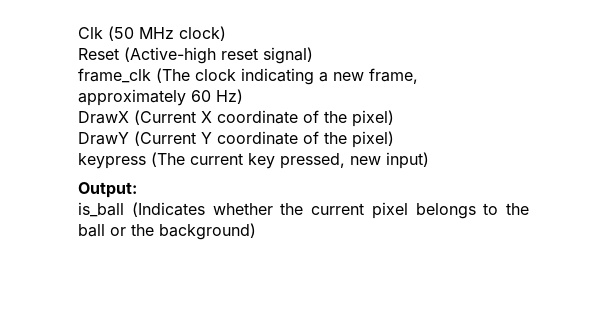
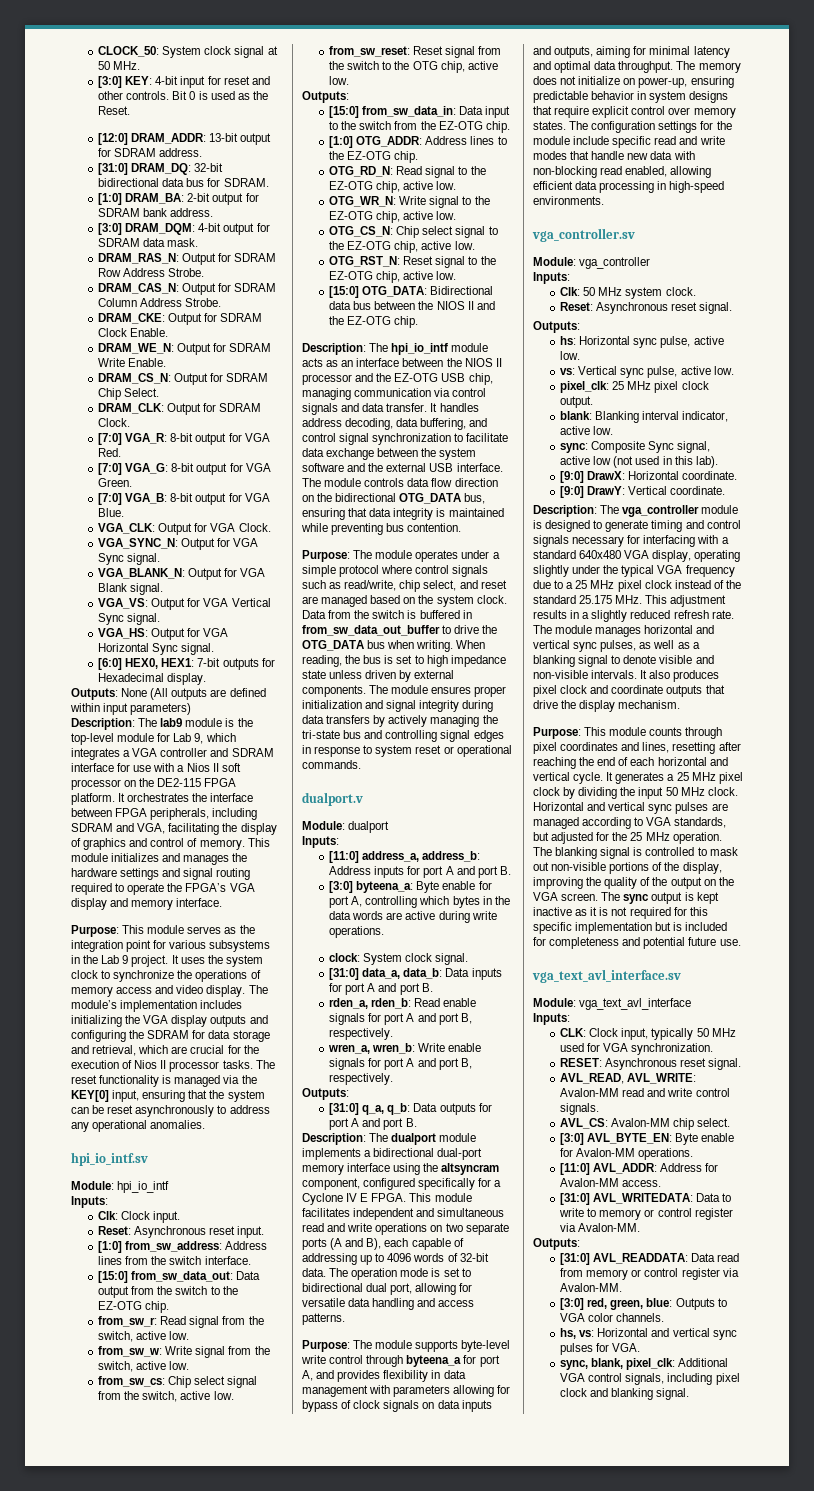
[78,26,226,41] [78,47,313,64] [78,68,418,85] [78,89,243,106] [78,110,394,127] [78,131,394,148] [78,152,429,169] [78,182,137,198] [78,202,529,219] [78,223,256,240] Clk (50 MHz clock) // Reset (Active-high reset signal) // frame_clk (The clock indicating a new frame, approximately 60 Hz) // DrawX (Current X coordinate of the pixel) // DrawY (Current Y coordinate of the pixel) // keypress (The current key pressed, new input) // Output: // is_ball (Indicates whether the current pixel belongs to the ball or the background) -> [98,46,278,58] [98,61,141,70] [98,76,270,88] [98,91,268,100] [98,106,131,115] [98,133,272,145] [98,148,203,157] [98,163,224,175] [98,178,269,187] [98,193,259,205] [98,208,214,217] [98,223,270,235] [98,238,199,247] [98,253,277,265] [98,268,205,277] [98,283,277,295] [98,298,222,307] [98,313,263,325] [98,328,169,337] [98,343,272,355] [98,358,167,367] [98,373,269,385] [98,388,160,400] [98,403,262,415] [98,418,131,427] [98,433,270,445] [98,448,122,457] [98,463,271,475] [98,478,133,487] [98,493,270,505] [98,508,125,517] [98,523,271,535] [98,538,259,550] [98,553,161,565] [98,568,266,580] [98,583,164,595] [98,598,271,610] [98,613,161,625] [98,628,229,640] [98,643,215,655] [98,658,275,670] [98,673,207,685] [71,688,266,700] [70,703,192,715] [71,718,253,730] [71,733,236,745] [71,748,274,760] [71,763,241,772] [71,778,237,790] [71,793,254,805] [71,808,258,820] [71,823,277,835] [71,838,270,850] [71,853,248,865] [71,868,251,880] [71,883,255,895] [71,898,223,910] [71,925,255,937] [71,940,271,952] [71,955,263,967] [71,970,261,982] [71,985,268,997] [71,1000,243,1012] [71,1015,268,1027] [71,1030,270,1042] [71,1045,259,1056] [71,1060,275,1072] [71,1075,257,1087] [71,1090,265,1102] [71,1105,270,1117] [71,1120,206,1132] [71,1152,148,1166] [71,1181,170,1193] [71,1196,108,1208] [98,1211,181,1223] [98,1226,265,1238] [98,1241,268,1253] [98,1256,251,1265] [98,1271,261,1283] [98,1286,238,1298] [98,1301,170,1313] [98,1316,264,1328] [98,1331,190,1342] [98,1346,270,1358] [98,1361,190,1372] [98,1376,258,1388] [98,1391,234,1402] [329,46,502,58] [329,61,498,73] [329,76,350,85] [302,91,349,103] [329,106,511,118] [329,121,510,133] [329,136,507,148] [329,151,419,163] [329,166,486,178] [329,181,457,193] [329,196,490,208] [329,211,457,223] [329,226,498,238] [329,241,475,253] [329,256,496,268] [329,271,457,283] [329,286,494,298] [329,301,495,310] [329,316,419,328] [302,343,489,355] [302,358,502,367] [302,373,493,385] [302,388,487,400] [302,403,479,415] [302,418,488,430] [302,433,509,445] [302,448,477,460] [302,463,503,472] [302,478,498,487] [302,493,486,504] [302,508,504,520] [301,523,462,535] [302,550,500,562] [302,565,489,577] [302,580,507,592] [302,595,507,607] [302,610,472,619] [302,625,498,636] [302,640,486,652] [302,655,506,667] [302,670,455,682] [302,685,507,697] [302,700,494,712] [302,715,498,727] [302,730,504,742] [302,745,512,757] [302,760,361,769] [302,792,363,806] [302,821,390,833] [302,836,339,848] [329,851,481,863] [329,866,511,878] [329,881,492,893] [329,896,510,908] [329,911,497,923] [329,926,385,938] [329,953,469,965] [329,968,502,980] [329,983,433,995] [329,998,477,1009] [329,1013,472,1025] [329,1028,394,1040] [328,1043,482,1054] [329,1058,472,1070] [329,1073,394,1085] [302,1088,349,1100] [329,1103,492,1115] [329,1118,417,1130] [302,1133,477,1145] [302,1148,483,1160] [302,1163,500,1175] [302,1178,502,1190] [302,1193,472,1205] [302,1208,505,1220] [302,1223,509,1235] [302,1238,464,1250] [302,1253,489,1265] [302,1268,471,1280] [302,1283,473,1295] [302,1298,475,1310] [302,1313,345,1325] [302,1340,511,1352] [301,1355,500,1367] [302,1370,466,1382] [302,1385,511,1397] [302,1400,492,1412] [533,46,730,58] [533,61,741,73] [533,76,734,88] [533,91,729,103] [533,106,736,118] [533,121,732,133] [533,136,725,148] [533,151,695,160] [533,166,712,178] [533,181,725,193] [533,196,604,205] [532,228,635,242] [533,257,651,269] [533,272,570,284] [560,287,696,299] [560,302,733,314] [533,321,580,333] [560,336,724,348] [560,351,581,360] [560,366,734,378] [560,381,709,393] [560,396,594,408] [560,411,729,423] [560,426,614,435] [560,441,711,453] [560,456,718,468] [560,471,738,483] [560,486,726,498] [533,505,739,517] [533,520,741,532] [533,535,729,547] [533,550,741,562] [533,565,735,577] [533,580,741,592] [533,595,727,607] [533,610,734,622] [533,625,715,637] [533,640,700,652] [533,655,714,667] [533,670,720,682] [533,685,725,697] [533,700,681,712] [533,727,723,739] [533,742,741,754] [533,757,728,769] [533,772,743,784] [533,787,738,799] [533,802,728,814] [533,817,727,829] [533,832,722,844] [533,847,738,859] [533,862,722,874] [533,877,734,889] [533,892,719,904] [533,907,708,919] [533,922,728,934] [533,937,741,949] [532,969,681,983] [533,998,692,1010] [533,1013,570,1025] [560,1028,736,1040] [560,1043,714,1055] [560,1058,742,1070] [560,1073,697,1084] [560,1088,730,1097] [560,1103,600,1115] [560,1118,731,1130] [560,1133,735,1145] [560,1148,694,1160] [560,1163,719,1175] [560,1178,662,1187] [560,1193,732,1205] [559,1208,733,1220] [560,1223,641,1232] [533,1238,580,1250] [560,1253,740,1265] [560,1268,739,1280] [560,1283,623,1292] [560,1298,727,1310] [560,1313,665,1322] [560,1328,737,1340] [560,1343,641,1355] [560,1358,729,1370] [560,1373,740,1385] [560,1388,690,1400] CLOCK_50: System clock signal at 50 MHz. // [3:0] KEY: 4-bit input for reset and other controls. Bit 0 is used as the Reset. // [12:0] DRAM_ADDR: 13-bit output for SDRAM address. // [31:0] DRAM_DQ: 32-bit bidirectional data bus for SDRAM. // [1:0] DRAM_BA: 2-bit output for SDRAM bank address. // [3:0] DRAM_DQM: 4-bit output for SDRAM data mask. // DRAM_RAS_N: Output for SDRAM Row Address Strobe. // DRAM_CAS_N: Output for SDRAM Column Address Strobe. // DRAM_CKE: Output for SDRAM Clock Enable. // DRAM_WE_N: Output for SDRAM Write Enable. // DRAM_CS_N: Output for SDRAM Chip Select. // DRAM_CLK: Output for SDRAM Clock. // [7:0] VGA_R: 8-bit output for VGA Red. // [7:0] VGA_G: 8-bit output for VGA Green. // [7:0] VGA_B: 8-bit output for VGA Blue. // VGA_CLK: Output for VGA Clock. // VGA_SYNC_N: Output for VGA Sync signal. // VGA_BLANK_N: Output for VGA Blank signal. // VGA_VS: Output for VGA Vertical Sync signal. // VGA_HS: Output for VGA Horizontal Sync signal. // [6:0] HEX0, HEX1: 7-bit outputs for Hexadecimal display. // Outputs: None (All outputs are defined within input parameters) // Description: The lab9 module is the top-level module for Lab 9, which integrates a VGA controller and SDRAM interface for use with a Nios II soft processor on the DE2-115 FPGA platform. It orchestrates the interface between FPGA peripherals, including SDRAM and VGA, facilitating the display of graphics and control of memory. This module initializes and manages the hardware settings and signal routing required to operate the FPGA’s VGA display and memory interface. // Purpose: This module serves as the integration point for various subsystems in the Lab 9 project. It uses the system clock to synchronize the operations of memory access and video display. The module’s implementation includes initializing the VGA display outputs and configuring the SDRAM for data storage and retrieval, which are crucial for the execution of Nios II processor tasks. The reset functionality is managed via the KEY[0] input, ensuring that the system can be reset asynchronously to address any operational anomalies. // hpi_io_intf.sv // Module: hpi_io_intf // Inputs: // Clk: Clock input. // Reset: Asynchronous reset input. // [1:0] from_sw_address: Address lines from the switch interface. // [15:0] from_sw_data_out: Data output from the switch to the EZ-OTG chip. // from_sw_r: Read signal from the switch, active low. // from_sw_w: Write signal from the switch, active low. // from_sw_cs: Chip select signal from the switch, active low. // from_sw_reset: Reset signal from the switch to the OTG chip, active low. // Outputs: // [15:0] from_sw_data_in: Data input to the switch from the EZ-OTG chip. // [1:0] OTG_ADDR: Address lines to the EZ-OTG chip. // OTG_RD_N: Read signal to the EZ-OTG chip, active low. // OTG_WR_N: Write signal to the EZ-OTG chip, active low. // OTG_CS_N: Chip select signal to the EZ-OTG chip, active low. // OTG_RST_N: Reset signal to the EZ-OTG chip, active low. // [15:0] OTG_DATA: Bidirectional data bus between the NIOS II and the EZ-OTG chip. // Description: The hpi_io_intf module acts as an interface between the NIOS II processor and the EZ-OTG USB chip, managing communication via control signals and data transfer. It handles address decoding, data buffering, and control signal synchronization to facilitate data exchange between the system software and the external USB interface. The module controls data flow direction on the bidirectional OTG_DATA bus, ensuring that data integrity is maintained while preventing bus contention. // Purpose: The module operates under a simple protocol where control signals such as read/write, chip select, and reset are managed based on the system clock. Data from the switch is buffered in from_sw_data_out_buffer to drive the OTG_DATA bus when writing. When reading, the bus is set to high impedance state unless driven by external components. The module ensures proper initialization and signal integrity during data transfers by actively managing the tri-state bus and controlling signal edges in response to system reset or operational commands. // dualport.v // Module: dualport // Inputs: // [11:0] address_a, address_b: Address inputs for port A and port B. // [3:0] byteena_a: Byte enable for port A, controlling which bytes in the data words are active during write operations. // clock: System clock signal. // [31:0] data_a, data_b: Data inputs for port A and port B. // rden_a, rden_b: Read enable signals for port A and port B, respectively. // wren_a, wren_b: Write enable signals for port A and port B, respectively. // Outputs: // [31:0] q_a, q_b: Data outputs for port A and port B. // Description: The dualport module implements a bidirectional dual-port memory interface using the altsyncram component, configured specifically for a Cyclone IV E FPGA. This module facilitates independent and simultaneous read and write operations on two separate ports (A and B), each capable of addressing up to 4096 words of 32-bit data. The operation mode is set to bidirectional dual port, allowing for versatile data handling and access patterns. // Purpose: The module supports byte-level write control through byteena_a for port A, and provides flexibility in data management with parameters allowing for bypass of clock signals on data inputs and outputs, aiming for minimal latency and optimal data throughput. The memory does not initialize on power-up, ensuring predictable behavior in system designs that require explicit control over memory states. The configuration settings for the module include specific read and write modes that handle new data with non-blocking read enabled, allowing efficient data processing in high-speed environments. // vga_controller.sv // Module: vga_controller // Inputs: // Clk: 50 MHz system clock. // Reset: Asynchronous reset signal. // Outputs: // hs: Horizontal sync pulse, active low. // vs: Vertical sync pulse, active low. // pixel_clk: 25 MHz pixel clock output. // blank: Blanking interval indicator, active low. // sync: Composite Sync signal, active low (not used in this lab). // [9:0] DrawX: Horizontal coordinate. // [9:0] DrawY: Vertical coordinate. // Description: The vga_controller module is designed to generate timing and control signals necessary for interfacing with a standard 640x480 VGA display, operating slightly under the typical VGA frequency due to a 25 MHz pixel clock instead of the standard 25.175 MHz. This adjustment results in a slightly reduced refresh rate. The module manages horizontal and vertical sync pulses, as well as a blanking signal to denote visible and non-visible intervals. It also produces pixel clock and coordinate outputs that drive the display mechanism. // Purpose: This module counts through pixel coordinates and lines, resetting after reaching the end of each horizontal and vertical cycle. It generates a 25 MHz pixel clock by dividing the input 50 MHz clock. Horizontal and vertical sync pulses are managed according to VGA standards, but adjusted for the 25 MHz operation. The blanking signal is controlled to mask out non-visible portions of the display, improving the quality of the output on the VGA screen. The sync output is kept inactive as it is not required for this specific implementation but is included for completeness and potential future use. // vga_text_avl_interface.sv // Module: vga_text_avl_interface // Inputs: // CLK: Clock input, typically 50 MHz used for VGA synchronization. // RESET: Asynchronous reset signal. // AVL_READ, AVL_WRITE: Avalon-MM read and write control signals. // AVL_CS: Avalon-MM chip select. // [3:0] AVL_BYTE_EN: Byte enable for Avalon-MM operations. // [11:0] AVL_ADDR: Address for Avalon-MM access. // [31:0] AVL_WRITEDATA: Data to write to memory or control register via Avalon-MM. // Outputs: // [31:0] AVL_READDATA: Data read from memory or control register via Avalon-MM. // [3:0] red, green, blue: Outputs to VGA color channels. // hs, vs: Horizontal and vertical sync pulses for VGA. // sync, blank, pixel_clk: Additional VGA control signals, including pixel clock and blanking signal.

